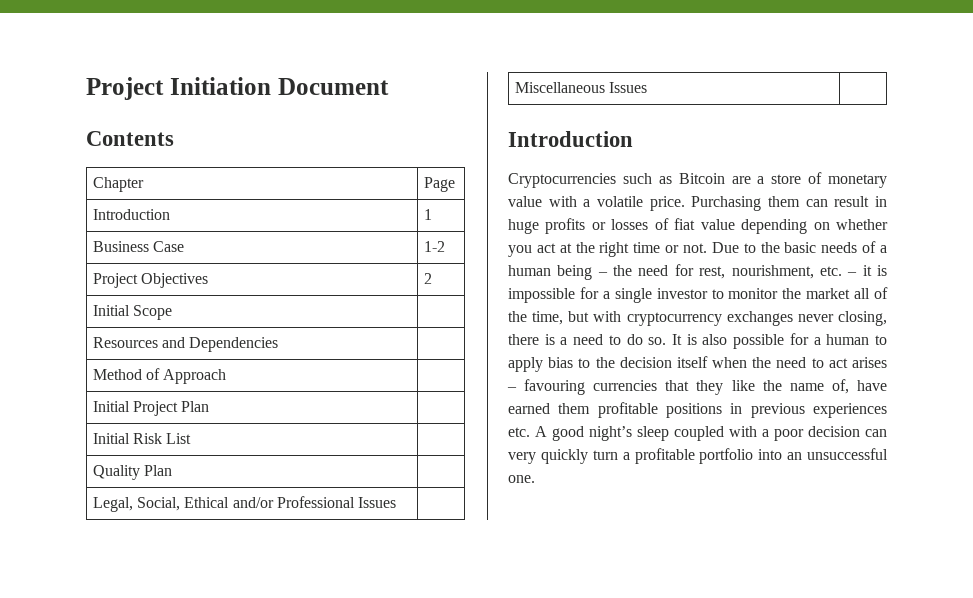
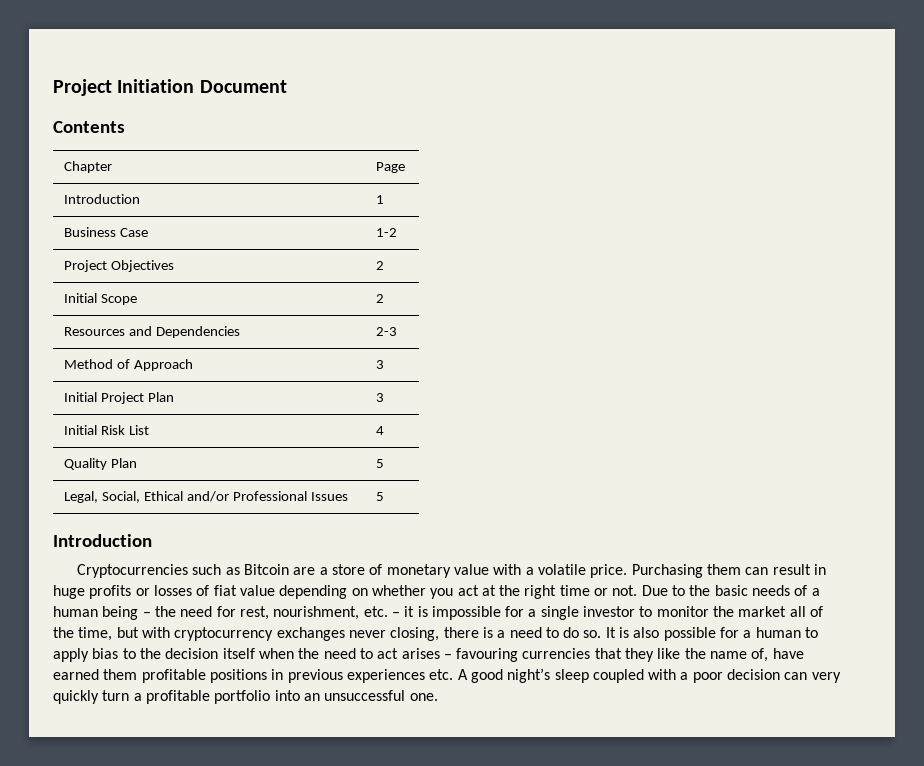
(172, 312) none -> [376,294,385,303] 2
(279, 344) none -> [376,327,398,336] 2-3
(227, 376) none -> [376,360,385,369] 3
(210, 406) none -> [376,393,385,402] 3
(192, 438) none -> [376,426,385,435] 4
(172, 470) none -> [376,459,385,468] 5
[514,82,647,93] // Miscellaneous Issues | -> [376,492,385,501] 5

